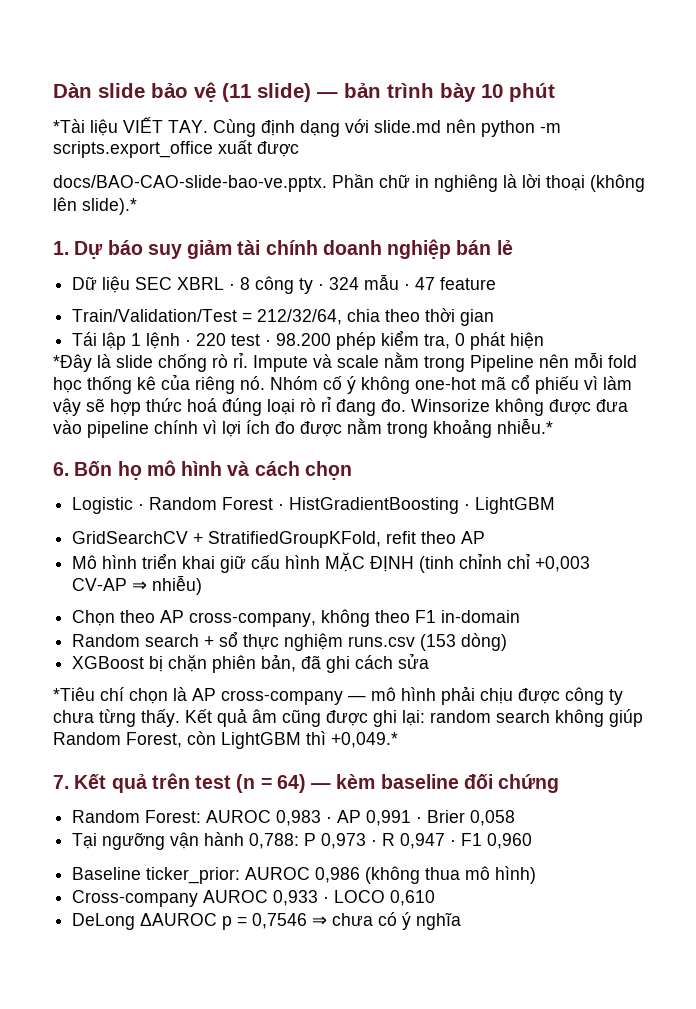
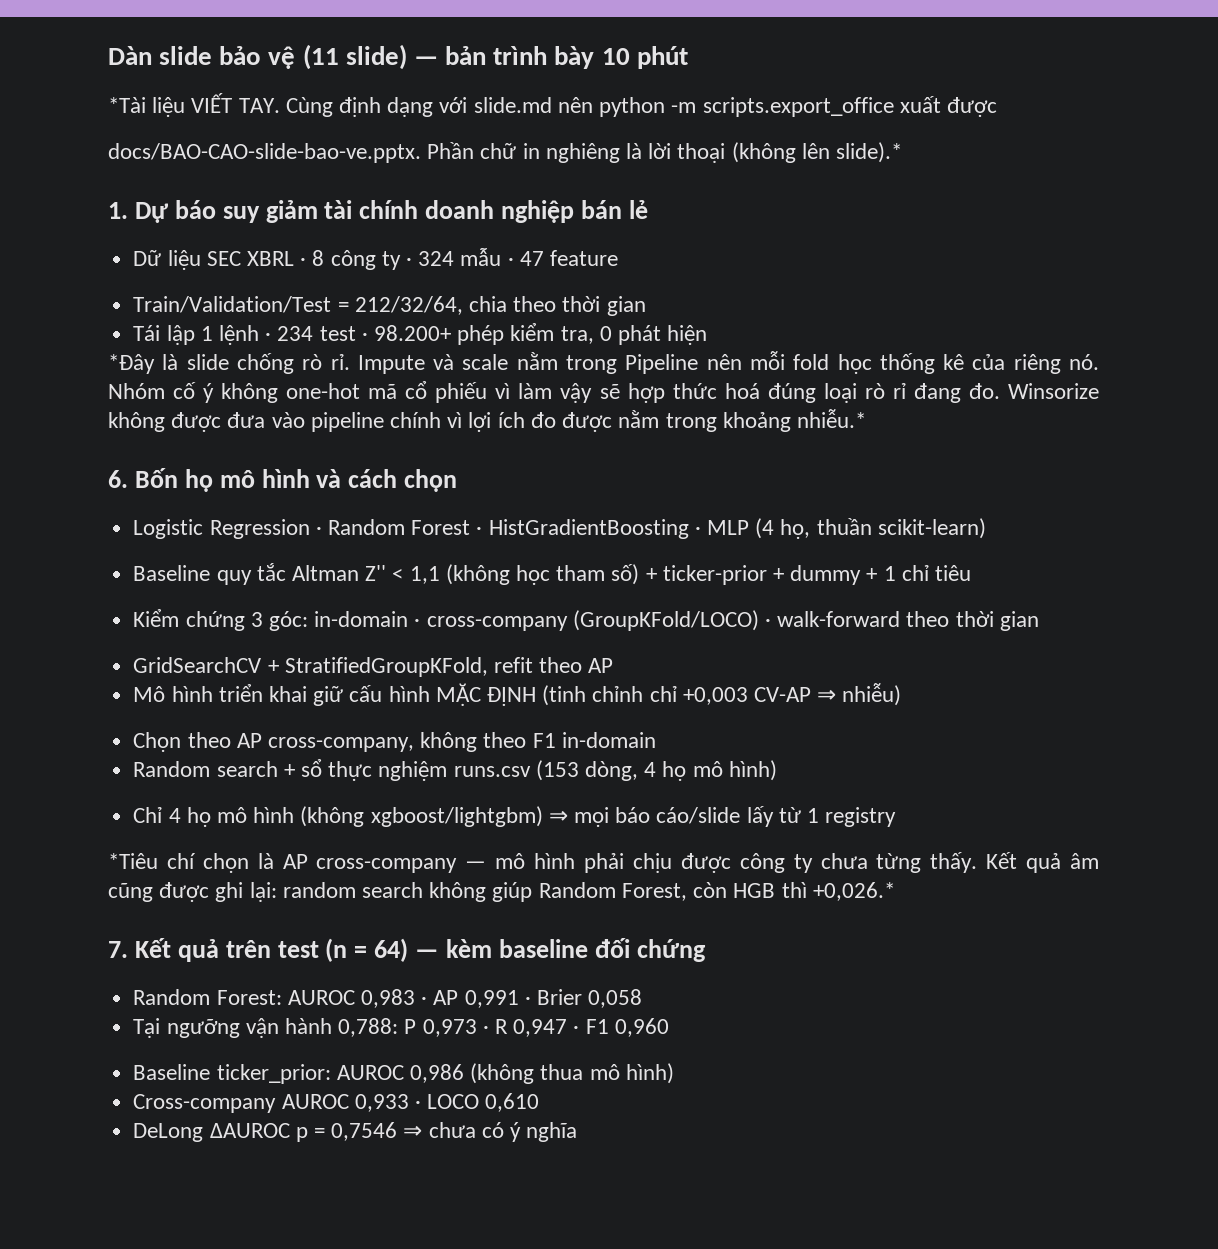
[196,333,227,346] 220 -> [277,326,314,341] 234
[276,333,332,346] 98.200 -> [373,325,451,341] 98.200+
(134, 505) none -> [209,519,310,539] Regression
[475,497,556,514] LightGBM -> [706,518,986,539] [133,563,972,585] [133,609,1039,631] MLP (4 họ, thuần scikit-learn) // Baseline quy tắc Altman Z'' < 1,1 (không học tham số) + ticker-prior + dummy + 1 chỉ tiêu // Kiểm chứng 3 góc: in-domain · cross-company (GroupKFold/LOCO) · walk-forward theo thời gian
[461,633,508,651] [72,653,430,673] dòng) // XGBoost bị chặn phiên bản, đã ghi cách sửa -> [584,760,777,781] [133,806,897,827] dòng, 4 họ mô hình) // Chỉ 4 họ mô hình (không xgboost/lightgbm) ⇒ mọi báo cáo/slide lấy từ 1 registry
[221,731,398,749] LightGBM thì +0,049.* -> [733,882,895,901] HGB thì +0,026.*

